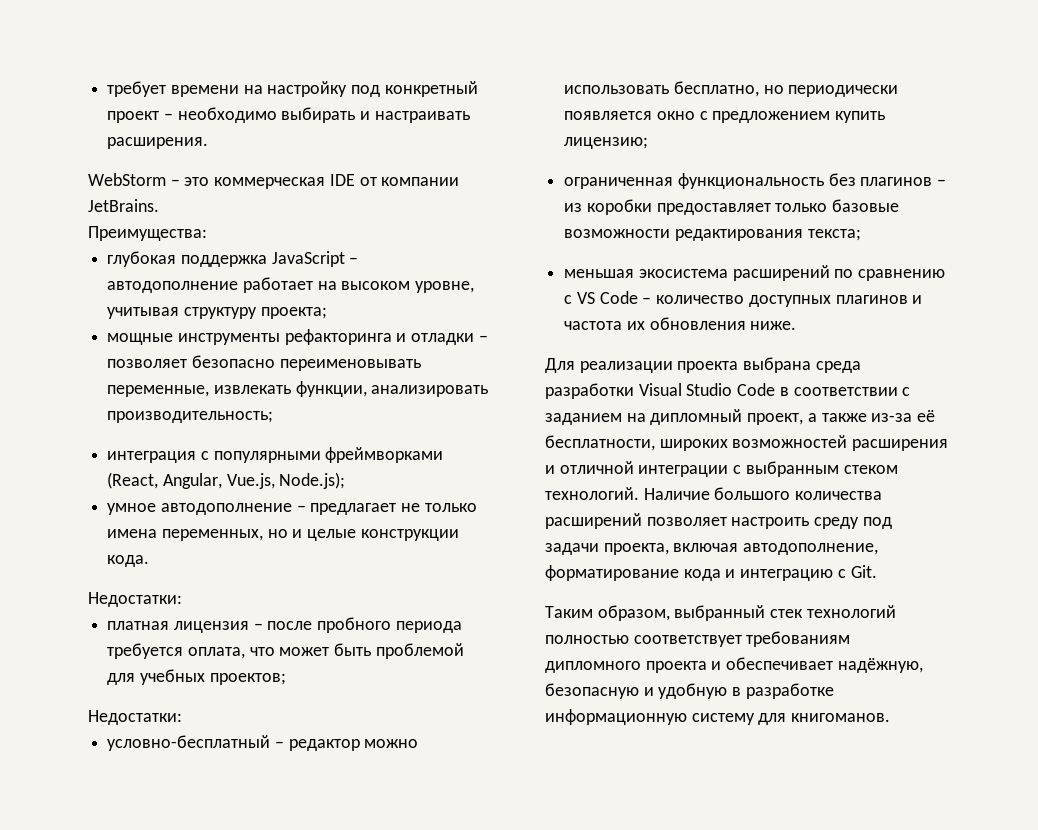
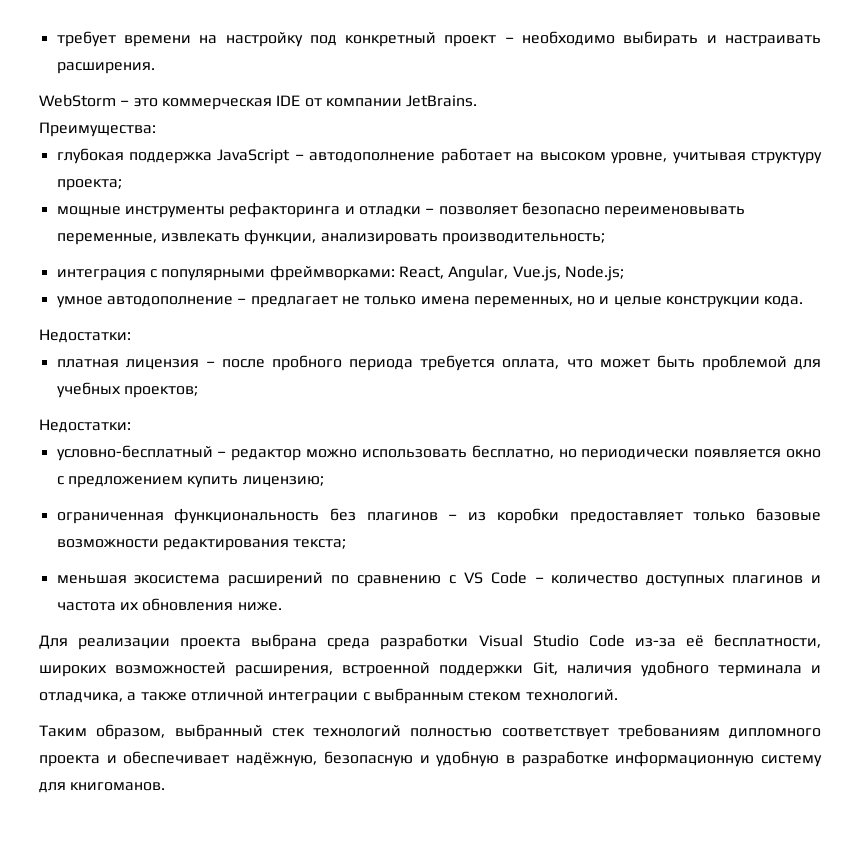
[325,447,444,463] [107,472,159,489] фреймворками (React, -> [269,265,444,281] фреймворками: React,
[279,472,346,489] Node.js); -> [564,265,624,281] Node.js;
[779,387,911,396] [545,409,867,425] в соответствии с заданием на дипломный проект, а также -> (625, 640) none
[852,439,949,451] [545,465,555,474] расширения и -> [235,661,821,677] [39,692,187,703] расширения, встроенной поддержки Git, наличия удобного терминала и отладчика, а также
[643,487,883,500] [545,513,892,529] [545,543,879,555] [545,565,877,581] Наличие большого количества расширений позволяет настроить среду под задачи проекта, включая автодополнение, форматирование кода и интеграцию с Git. -> (618, 695) none

